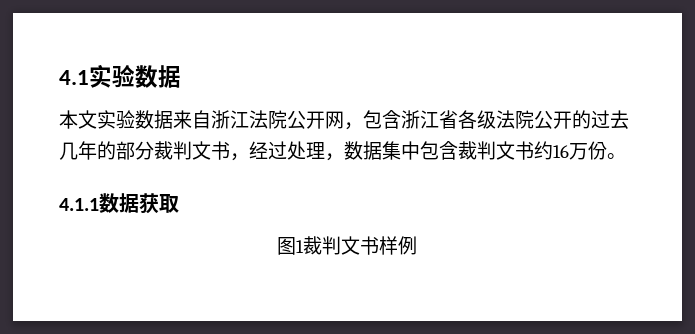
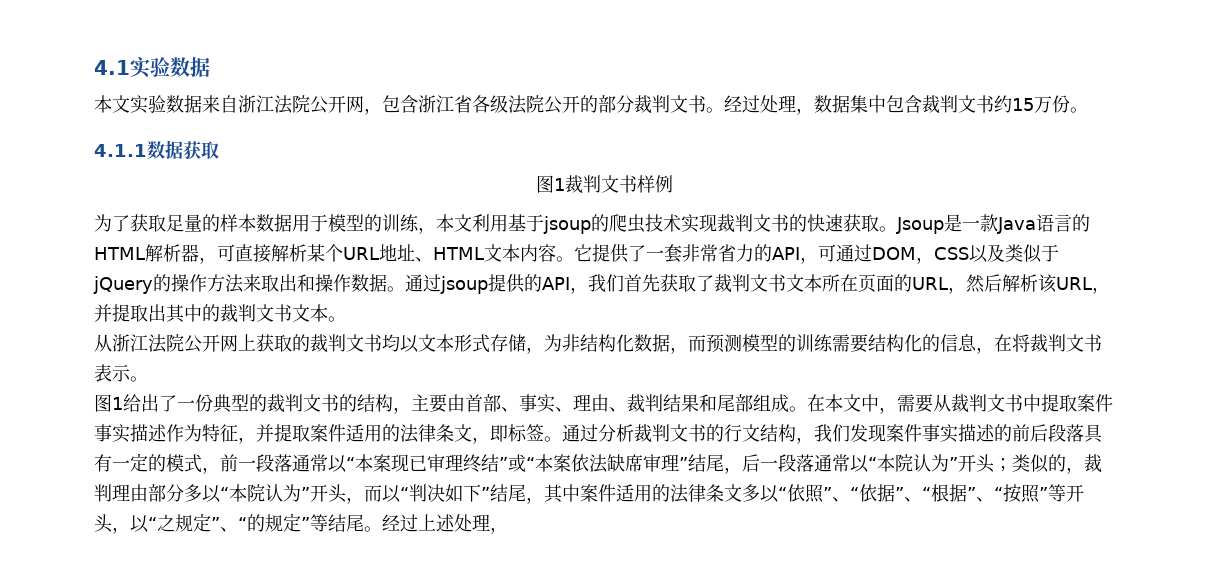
[591,110,629,129] [59,141,116,160] 过去几年的 -> (598, 104) none
[230,153,249,161] ， -> [706,107,724,113] 。
[553,145,569,158] 16 -> [1012,98,1034,111] 15
(417, 245) none -> [94,214,1090,234] [94,244,1059,264] [93,274,1110,294] [94,304,346,323] [94,334,1102,354] [94,364,148,382] [94,394,1113,414] [94,424,1103,444] [94,453,1102,474] [94,484,1084,504] [94,513,508,534] // 为了获取足量的样本数据用于模型的训练，本文利用基于jsoup的爬虫技术实现裁判文书的快速获取。Jsoup是一款Java语言的HTML解析器，可直接解析某个URL地址、HTML文本内容。它提供了一套非常省力的API，可通过DOM，CSS以及类似于jQuery的操作方法来取出和操作数据。通过jsoup提供的API，我们首先获取了裁判文书文本所在页面的URL，然后解析该URL，并提取出其中的裁判文书文本。 // 从浙江法院公开网上获取的裁判文书均以文本形式存储，为非结构化数据，而预测模型的训练需要结构化的信息，在将裁判文书表示。 // 图1给出了一份典型的裁判文书的结构，主要由首部、事实、理由、裁判结果和尾部组成。在本文中，需要从裁判文书中提取案件事实描述作为特征，并提取案件适用的法律条文，即标签。通过分析裁判文书的行文结构，我们发现案件事实描述的前后段落具有一定的模式，前一段落通常以“本案现已审理终结”或“本案依法缺席审理”结尾，后一段落通常以“本院认为”开头；类似的，裁判理由部分多以“本院认为”开头，而以“判决如下”结尾，其中案件适用的法律条文多以“依照”、“依据”、“根据”、“按照”等开头，以“之规定”、“的规定”等结尾。经过上述处理，

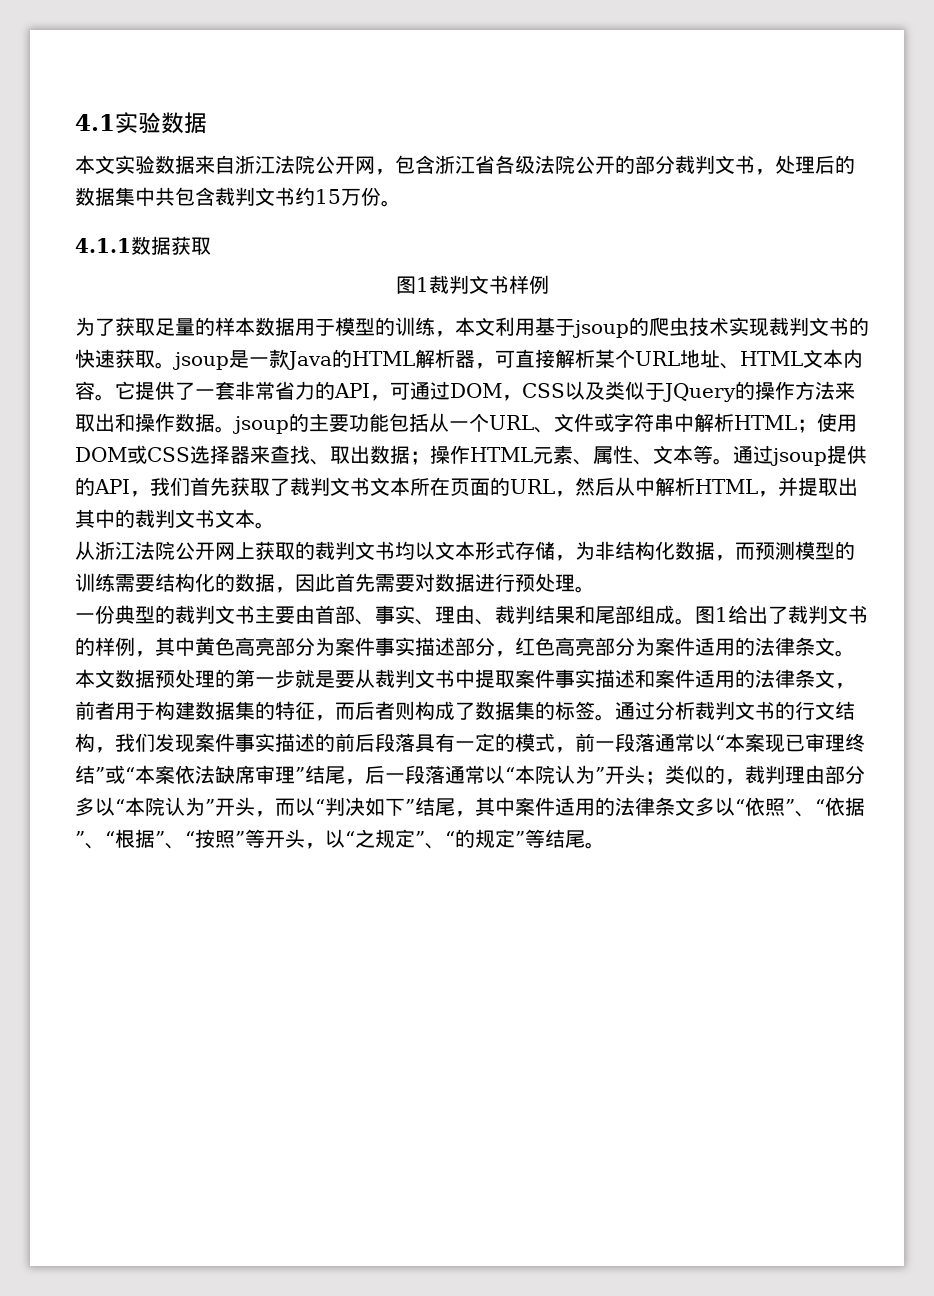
[706,95,814,115] 。经过处理， -> [755,155,855,175] ，处理后的
(886, 104) none -> [155,187,175,206] 共
[896,217,944,234] Jsoup -> [173,352,229,370] jsoup
[1036,214,1072,232] 语言 -> (332, 360) none
[93,276,153,294] jQuery -> [663,383,736,402] JQuery
(405, 289) none -> [233,413,857,434] [75,445,733,465] jsoup的主要功能包括从一个URL、文件或字符串中解析HTML；使用DOM或CSS选择器来查找、取出数据；操作HTML元素、属性、文本等。
[1002,274,1092,293] 解析该URL -> [615,477,758,496] 从中解析HTML
[940,334,1102,354] [94,364,148,382] [94,394,177,412] 信息，在将裁判文书表示。 // 图1给出了 -> [235,573,595,593] 数据，因此首先需要对数据进行预处理。 //
[339,394,411,414] 的结构， -> (255, 614) none
[807,394,915,414] 在本文中，需 -> [695,605,868,624] [75,637,855,657] [75,669,335,689] 图1给出了裁判文书的样例，其中黄色高亮部分为案件事实描述部分，红色高亮部分为案件适用的法律条文。本文数据预处理的第一步就是
[166,424,310,444] 作为特征，并提取 -> [635,669,655,688] 和
[490,425,508,442] 即 -> [75,701,555,721] 前者用于构建数据集的特征，而后者则构成了数据集的
[382,514,508,534] 经过上述处理， -> (605, 845) none

